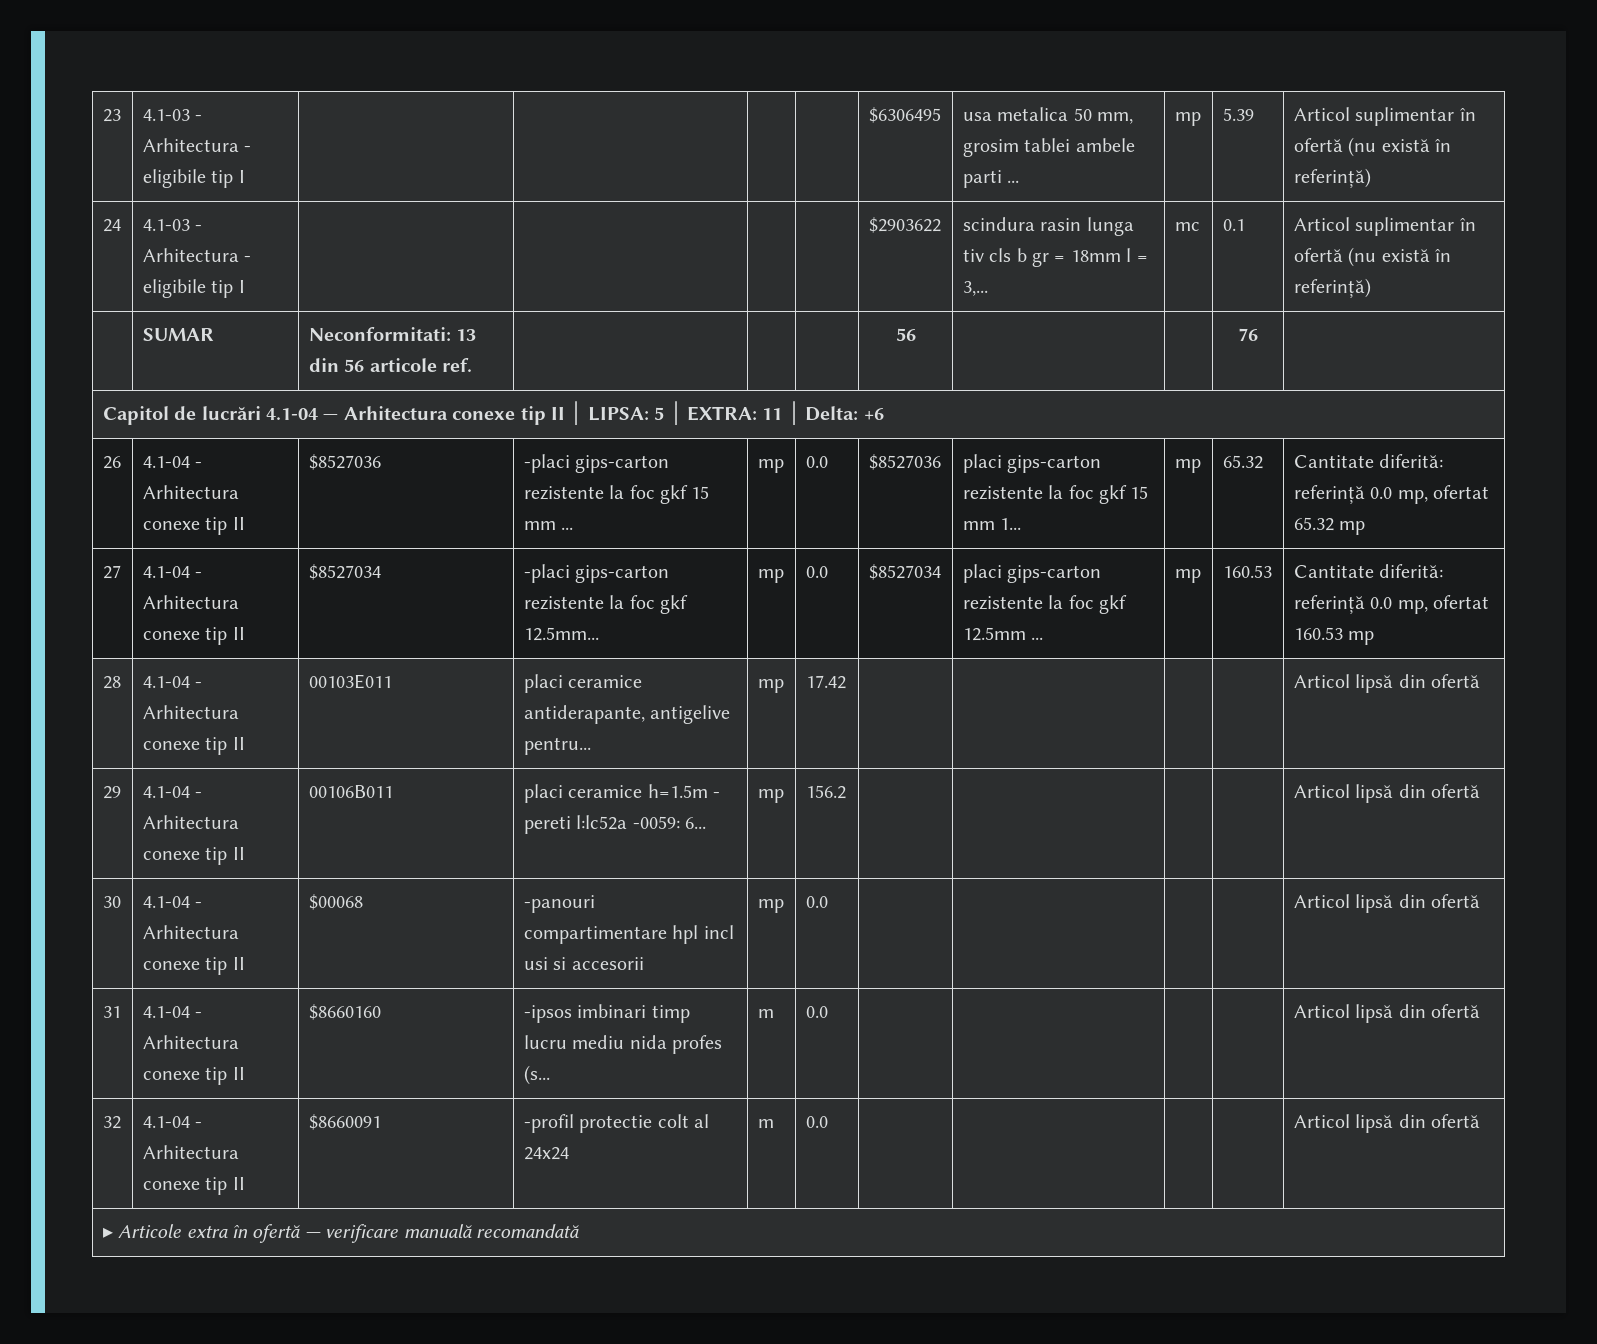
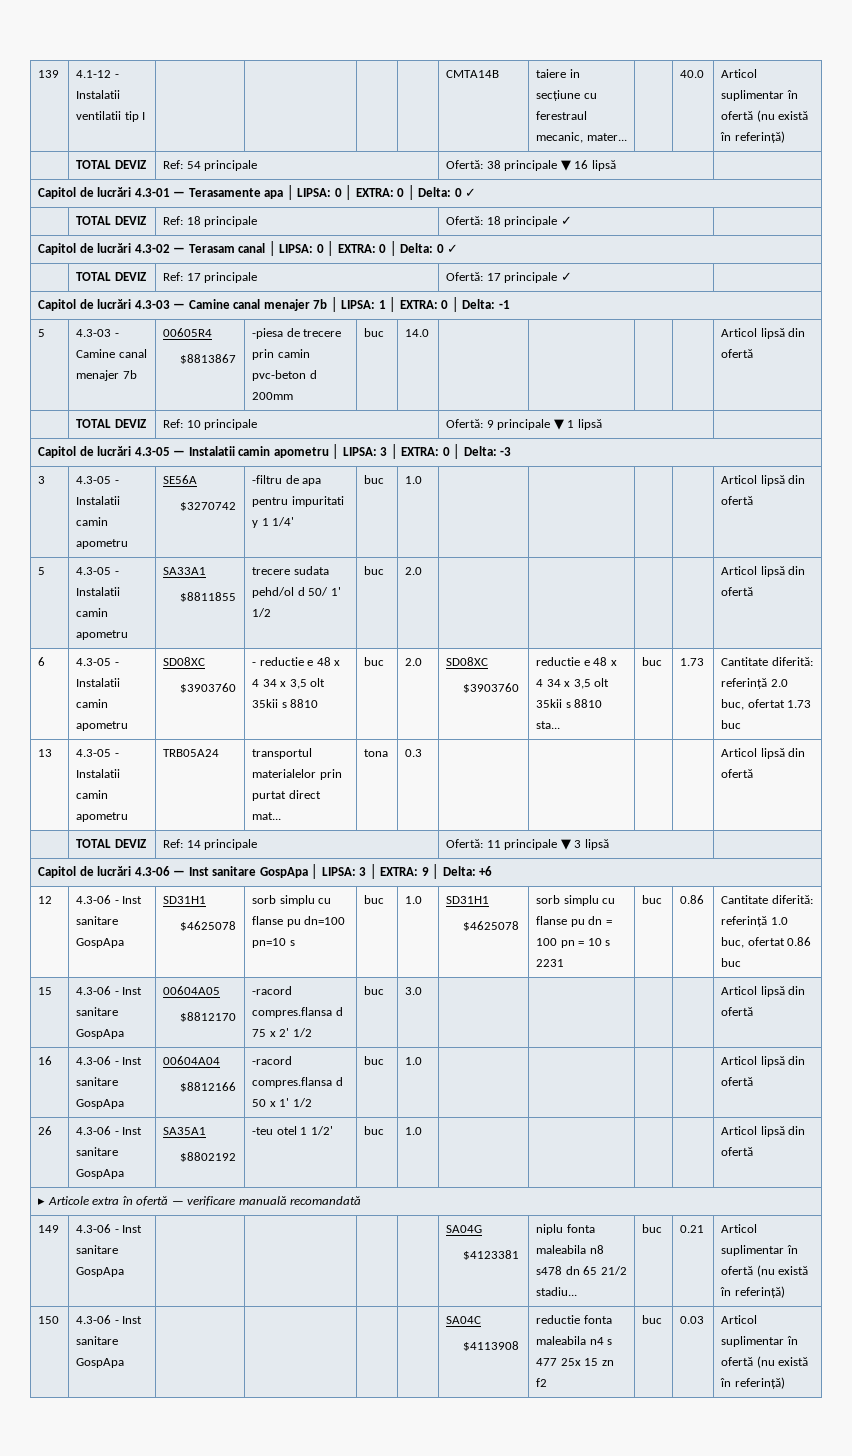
[102,109,121,122] [142,109,203,121] [142,138,252,152] [142,169,245,188] [868,107,941,123] [962,107,1133,124] [962,138,1135,157] [962,170,1020,188] [1174,112,1201,126] [1222,108,1254,121] [1293,107,1476,126] [1293,137,1451,157] [1293,168,1371,188] [102,219,121,232] [142,219,203,231] [142,248,252,262] [142,279,245,298] [868,217,941,233] [962,217,1134,236] [962,248,1148,267] [962,281,988,296] [1174,222,1200,231] [1222,219,1245,231] 23 | 4.1-03 - Arhitectura - eligibile tip I | | | | | $6306495 | usa metalica 50 mm, grosim tablei ambele parti ... | mp | 5.39 | Articol suplimentar în ofertă (nu există în referință) // 24 | 4.1-03 - Arhitectura - eligibile tip I | | | | | $2903622 | scindura rasin lunga tiv cls b gr = 18mm l = 3,... | mc | 0.1 -> [38,70,60,78] [76,70,119,78] [76,90,121,99] [76,111,146,122] [446,70,500,78] [536,69,580,78] [536,90,597,101] [536,111,588,120] [536,132,627,143] [680,70,705,78] 139 | 4.1-12 - Instalatii ventilatii tip I | | | | | CMTA14B | taiere in secțiune cu ferestraul mecanic, mater... | | 40.0
[142,328,214,341] [308,327,477,341] [308,358,472,372] [895,328,916,341] [1238,328,1258,341] [102,401,884,425] [102,456,121,469] [142,456,203,468] [142,485,239,499] [142,517,245,535] [308,454,381,470] [523,454,670,473] [523,485,710,504] [523,521,574,530] [757,459,784,473] [805,456,828,468] [868,454,941,470] [962,454,1102,473] [962,485,1149,504] [962,518,1022,530] [1174,459,1201,473] [1222,455,1263,469] [1293,454,1444,468] [1293,485,1489,504] [1293,517,1366,535] [102,565,121,579] [142,566,203,578] [142,595,239,609] [142,627,245,645] [308,564,381,580] [523,564,670,583] [523,595,688,614] [523,627,599,641] [757,569,784,583] [805,566,828,578] [868,564,941,580] [962,564,1102,583] [962,595,1127,614] [962,627,1044,641] [1174,569,1201,583] [1222,565,1272,578] [1293,564,1444,578] [1293,595,1489,614] [1293,627,1375,645] [102,676,121,689] [142,676,203,688] [142,705,239,719] [142,737,245,755] [308,674,392,689] [523,674,643,693] [523,705,731,724] [523,737,591,755] [757,679,784,693] [805,675,846,689] [1293,674,1480,693] [102,786,121,799] [142,786,203,798] [142,815,239,829] [142,847,245,865] [308,785,393,798] [523,784,720,803] [523,815,706,834] [757,789,784,803] [805,785,846,799] [1293,784,1480,803] [102,896,121,908] [142,896,203,908] [142,925,239,939] [142,957,245,975] [308,894,363,910] [523,895,595,913] [523,925,734,944] [523,957,644,970] [757,899,784,913] [805,896,828,908] [1293,894,1480,913] [102,1006,121,1018] [142,1006,203,1018] [142,1035,239,1049] [142,1067,245,1085] [308,1004,381,1020] [523,1004,690,1023] [523,1035,722,1054] [523,1065,550,1085] [757,1009,774,1018] [805,1006,828,1018] [1293,1004,1480,1023] [102,1116,121,1129] [142,1116,203,1128] [142,1145,239,1159] [142,1177,245,1195] [308,1114,381,1130] [523,1114,709,1133] [523,1147,569,1160] [757,1119,774,1128] [805,1116,828,1128] SUMAR | Neconformitati: 13 din 56 articole ref. | | | | 56 | | | 76 | // Capitol de lucrări 4.1-04 — Arhitectura conexe tip II │ LIPSA: 5 │ EXTRA: 11 │ Delta: +6 // 26 | 4.1-04 - Arhitectura conexe tip II | $8527036 | -placi gips-carton rezistente la foc gkf 15 mm ... | mp | 0.0 | $8527036 | placi gips-carton rezistente la foc gkf 15 mm 1... | mp | 65.32 | Cantitate diferită: referință 0.0 mp, ofertat 65.32 mp // 27 | 4.1-04 - Arhitectura conexe tip II | $8527034 | -placi gips-carton rezistente la foc gkf 12.5mm... | mp | 0.0 | $8527034 | placi gips-carton rezistente la foc gkf 12.5mm ... | mp | 160.53 | Cantitate diferită: referință 0.0 mp, ofertat 160.53 mp // 28 | 4.1-04 - Arhitectura conexe tip II | 00103E011 | placi ceramice antiderapante, antigelive pentru... | mp | 17.42 | | | | | Articol lipsă din ofertă // 29 | 4.1-04 - Arhitectura conexe tip II | 00106B011 | placi ceramice h=1.5m - pereti l:lc52a -0059: 6... | mp | 156.2 | | | | | Articol lipsă din ofertă // 30 | 4.1-04 - Arhitectura conexe tip II | $00068 | -panouri compartimentare hpl incl usi si accesorii | mp | 0.0 | | | | | Articol lipsă din ofertă // 31 | 4.1-04 - Arhitectura conexe tip II | $8660160 | -ipsos imbinari timp lucru mediu nida profes (s... | m | 0.0 | | | | | Articol lipsă din ofertă // 32 | 4.1-04 - Arhitectura conexe tip II | $8660091 | -profil protectie colt al 24x24 | m | 0.0 -> [76,160,147,169] [163,160,258,171] [446,160,616,171] [38,185,477,200] [76,216,147,225] [163,216,258,227] [446,216,572,227] [38,241,459,256] [76,272,147,281] [163,272,258,283] [446,272,572,283] [38,297,510,312] [38,329,46,337] [76,329,119,337] [76,349,147,358] [76,370,137,381] [163,328,213,337] [179,354,236,364] [252,328,342,339] [252,349,310,360] [252,370,317,381] [252,392,294,400] [364,328,385,337] [405,329,430,337] [721,328,806,339] [721,349,754,358] [76,419,147,428] [163,419,258,430] [446,419,602,430] [38,444,512,459] [38,476,46,484] [76,476,119,484] [76,496,121,505] [76,517,109,526] [76,539,129,549] [163,475,198,484] [179,502,236,511] [252,475,322,486] [252,496,344,507] [252,517,295,528] [364,475,385,484] [405,476,423,484] [721,475,806,486] [721,496,754,505] [38,567,46,575] [76,567,119,575] [76,587,121,596] [76,608,109,617] [76,630,129,640] [163,567,207,575] [179,592,236,602] [252,566,329,575] [252,587,341,598] [252,608,272,617] [364,566,385,575] [405,567,423,575] [721,566,806,577] [721,587,754,596] [38,657,46,666] [76,658,119,666] [76,678,121,687] [76,699,109,708] [76,721,129,731] [163,657,206,666] [179,683,236,693] [252,657,341,666] [252,678,326,689] [252,699,319,708] [364,657,385,666] [405,658,423,666] [446,657,489,666] [462,683,519,693] [536,657,617,666] [536,678,610,689] [536,699,603,708] [536,721,561,729] [642,657,663,666] [680,658,705,666] [721,657,813,666] [721,678,788,689] [721,699,812,710] [721,720,742,729] [38,749,53,757] [76,749,119,757] [76,769,121,778] [76,790,109,799] [76,812,129,822] [163,749,220,757] [252,748,313,759] [252,769,342,780] [252,790,321,801] [252,812,282,820] [364,749,389,757] [405,749,423,757] [721,748,806,759] [721,769,754,778] [76,839,147,848] [163,839,258,850] [446,839,609,850] [38,864,493,879] [38,896,53,904] [76,895,143,904] [76,916,119,925] [76,938,125,948] [163,896,207,904] [179,921,236,931] [252,895,332,906] [252,916,346,927] [252,938,295,948] [364,895,385,904] [405,896,423,904] [446,896,490,904] [462,921,519,931] [536,895,616,906] [536,916,612,927] [536,938,611,948] [536,959,565,967] [642,895,663,904] [680,895,705,904] [721,895,813,904] [721,916,788,927] [721,937,812,948] [721,958,742,967] [38,987,53,995] [76,986,143,995] [76,1007,119,1016] [76,1029,125,1039] [163,986,221,995] [179,1012,236,1022] [252,986,293,995] [252,1007,343,1018] [252,1028,312,1037] [364,986,385,995] [405,987,423,995] [721,986,806,997] [721,1007,754,1016] [38,1056,53,1065] [76,1056,143,1065] [76,1077,119,1086] [76,1099,125,1109] [163,1056,221,1065] [179,1082,236,1092] [252,1056,293,1065] [252,1077,343,1088] [252,1098,312,1107] [364,1056,385,1065] [405,1057,423,1065] [721,1056,806,1067] [721,1077,754,1086] [38,1126,53,1135] [76,1126,143,1135] [76,1147,119,1156] [76,1169,125,1179] [163,1127,207,1135] [179,1152,236,1162] [252,1126,333,1135] [364,1126,385,1135] [405,1127,423,1135] TOTAL DEVIZ | Ref: 54 principale | Ofertă: 38 principale ▼ 16 lipsă | // Capitol de lucrări 4.3-01 — Terasamente apa │ LIPSA: 0 │ EXTRA: 0 │ Delta: 0 ✓ // | TOTAL DEVIZ | Ref: 18 principale | Ofertă: 18 principale ✓ | // Capitol de lucrări 4.3-02 — Terasam canal │ LIPSA: 0 │ EXTRA: 0 │ Delta: 0 ✓ // | TOTAL DEVIZ | Ref: 17 principale | Ofertă: 17 principale ✓ | // Capitol de lucrări 4.3-03 — Camine canal menajer 7b │ LIPSA: 1 │ EXTRA: 0 │ Delta: -1 // 5 | 4.3-03 - Camine canal menajer 7b | 00605R4 // $8813867 | -piesa de trecere prin camin pvc-beton d 200mm | buc | 14.0 | | | | | Articol lipsă din ofertă // | TOTAL DEVIZ | Ref: 10 principale | Ofertă: 9 principale ▼ 1 lipsă | // Capitol de lucrări 4.3-05 — Instalatii camin apometru │ LIPSA: 3 │ EXTRA: 0 │ Delta: -3 // 3 | 4.3-05 - Instalatii camin apometru | SE56A // $3270742 | -filtru de apa pentru impuritati y 1 1/4' | buc | 1.0 | | | | | Articol lipsă din ofertă // 5 | 4.3-05 - Instalatii camin apometru | SA33A1 // $8811855 | trecere sudata pehd/ol d 50/ 1' 1/2 | buc | 2.0 | | | | | Articol lipsă din ofertă // 6 | 4.3-05 - Instalatii camin apometru | SD08XC // $3903760 | - reductie e 48 x 4 34 x 3,5 olt 35kii s 8810 | buc | 2.0 | SD08XC // $3903760 | reductie e 48 x 4 34 x 3,5 olt 35kii s 8810 sta... | buc | 1.73 | Cantitate diferită: referință 2.0 buc, ofertat 1.73 buc // 13 | 4.3-05 - Instalatii camin apometru | TRB05A24 | transportul materialelor prin purtat direct mat... | tona | 0.3 | | | | | Articol lipsă din ofertă // | TOTAL DEVIZ | Ref: 14 principale | Ofertă: 11 principale ▼ 3 lipsă | // Capitol de lucrări 4.3-06 — Inst sanitare GospApa │ LIPSA: 3 │ EXTRA: 9 │ Delta: +6 // 12 | 4.3-06 - Inst sanitare GospApa | SD31H1 // $4625078 | sorb simplu cu flanse pu dn=100 pn=10 s | buc | 1.0 | SD31H1 // $4625078 | sorb simplu cu flanse pu dn = 100 pn = 10 s 2231 | buc | 0.86 | Cantitate diferită: referință 1.0 buc, ofertat 0.86 buc // 15 | 4.3-06 - Inst sanitare GospApa | 00604A05 // $8812170 | -racord compres.flansa d 75 x 2' 1/2 | buc | 3.0 | | | | | Articol lipsă din ofertă // 16 | 4.3-06 - Inst sanitare GospApa | 00604A04 // $8812166 | -racord compres.flansa d 50 x 1' 1/2 | buc | 1.0 | | | | | Articol lipsă din ofertă // 26 | 4.3-06 - Inst sanitare GospApa | SA35A1 // $8802192 | -teu otel 1 1/2' | buc | 1.0
(579, 1231) none -> [38,1225,60,1233] [76,1224,143,1233] [76,1245,119,1254] [76,1267,125,1277] [446,1225,483,1233] [462,1250,519,1260] [536,1224,595,1235] [536,1245,604,1254] [536,1266,627,1275] [536,1287,578,1296] [642,1224,663,1233] [680,1225,705,1233] [721,1224,758,1233] [721,1245,798,1256] [721,1265,809,1277] [720,1286,785,1298] [38,1316,60,1324] [76,1315,143,1324] [76,1336,119,1345] [76,1358,125,1368] [446,1316,482,1324] [462,1341,519,1351] [536,1315,612,1324] [536,1336,613,1345] [536,1358,614,1366] [536,1378,548,1387] [642,1315,663,1324] [680,1316,705,1324] [721,1315,758,1324] [721,1336,798,1347] [721,1356,809,1368] [720,1377,785,1389] // 149 | 4.3-06 - Inst sanitare GospApa | | | | | SA04G // $4123381 | niplu fonta maleabila n8 s478 dn 65 21/2 stadiu... | buc | 0.21 | Articol suplimentar în ofertă (nu există în referință) // 150 | 4.3-06 - Inst sanitare GospApa | | | | | SA04C // $4113908 | reductie fonta maleabila n4 s 477 25x 15 zn f2 | buc | 0.03 | Articol suplimentar în ofertă (nu există în referință)

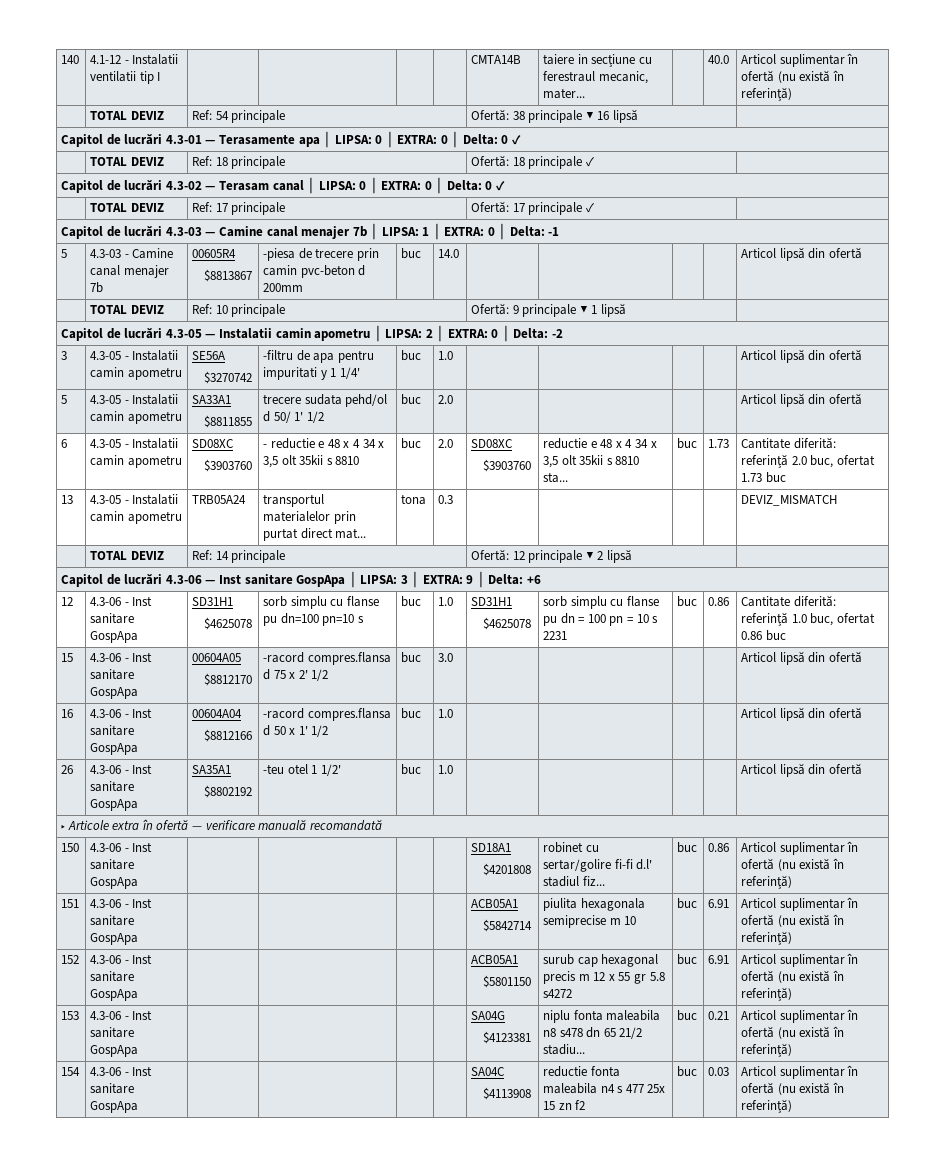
[38,70,60,78] 139 -> [61,55,80,64] 140
[380,444,512,459] 3 │ EXTRA: 0 │ Delta: -3 -> [425,325,563,342] 2 │ EXTRA: 0 │ Delta: -2
[721,748,806,759] [721,769,754,778] Articol lipsă din ofertă -> [741,495,838,506] DEVIZ_MISMATCH
[486,839,582,850] 11 principale ▼ 3 -> [512,550,604,563] 12 principale ▼ 2
[38,1225,60,1233] 149 -> [61,843,80,852] [90,842,153,852] [90,859,135,870] [90,877,139,889] [471,843,512,852] [483,863,532,876] [543,842,599,853] [543,859,653,872] [543,876,605,887] [677,842,698,853] [708,843,730,852] [741,841,859,855] [741,858,844,871] [741,875,793,889] [61,899,80,908] [90,898,153,908] [90,915,135,926] [90,933,139,945] [471,899,519,908] [483,919,533,932] [543,898,645,911] [543,915,637,928] [677,898,698,909] [708,899,730,908] [741,897,859,911] [741,914,844,927] [741,931,793,945] [61,955,80,964] [90,954,153,964] [90,971,135,982] [90,989,139,1001] [471,955,519,964] [483,975,532,988] [543,954,659,967] [543,971,665,984] [543,989,573,998] [677,954,698,965] [708,955,730,964] [741,953,859,967] [741,970,844,983] [741,987,793,1001] [61,1011,80,1020] 150 | 4.3-06 - Inst sanitare GospApa | | | | | SD18A1 // $4201808 | robinet cu sertar/golire fi-fi d.l' stadiul fiz... | buc | 0.86 | Articol suplimentar în ofertă (nu există în referință) // 151 | 4.3-06 - Inst sanitare GospApa | | | | | ACB05A1 // $5842714 | piulita hexagonala semiprecise m 10 | buc | 6.91 | Articol suplimentar în ofertă (nu există în referință) // 152 | 4.3-06 - Inst sanitare GospApa | | | | | ACB05A1 // $5801150 | surub cap hexagonal precis m 12 x 55 gr 5.8 s4272 | buc | 6.91 | Articol suplimentar în ofertă (nu există în referință) // 153
[38,1316,60,1324] 150 -> [61,1067,81,1076] 154

